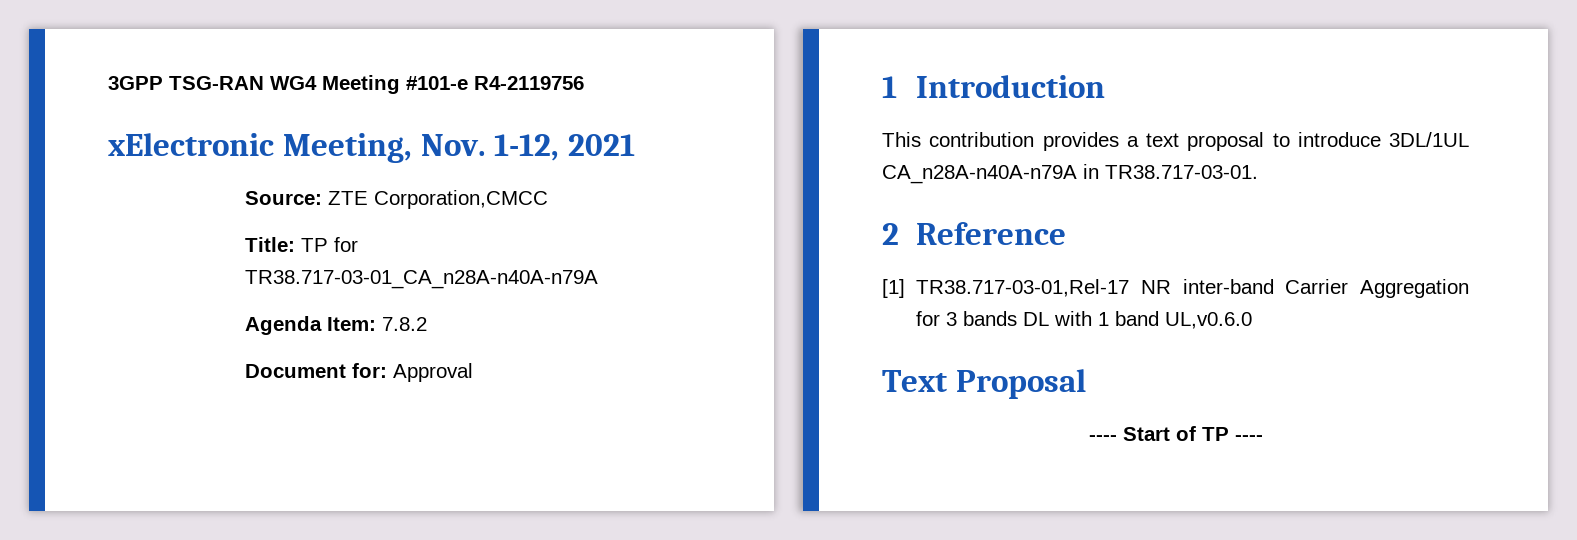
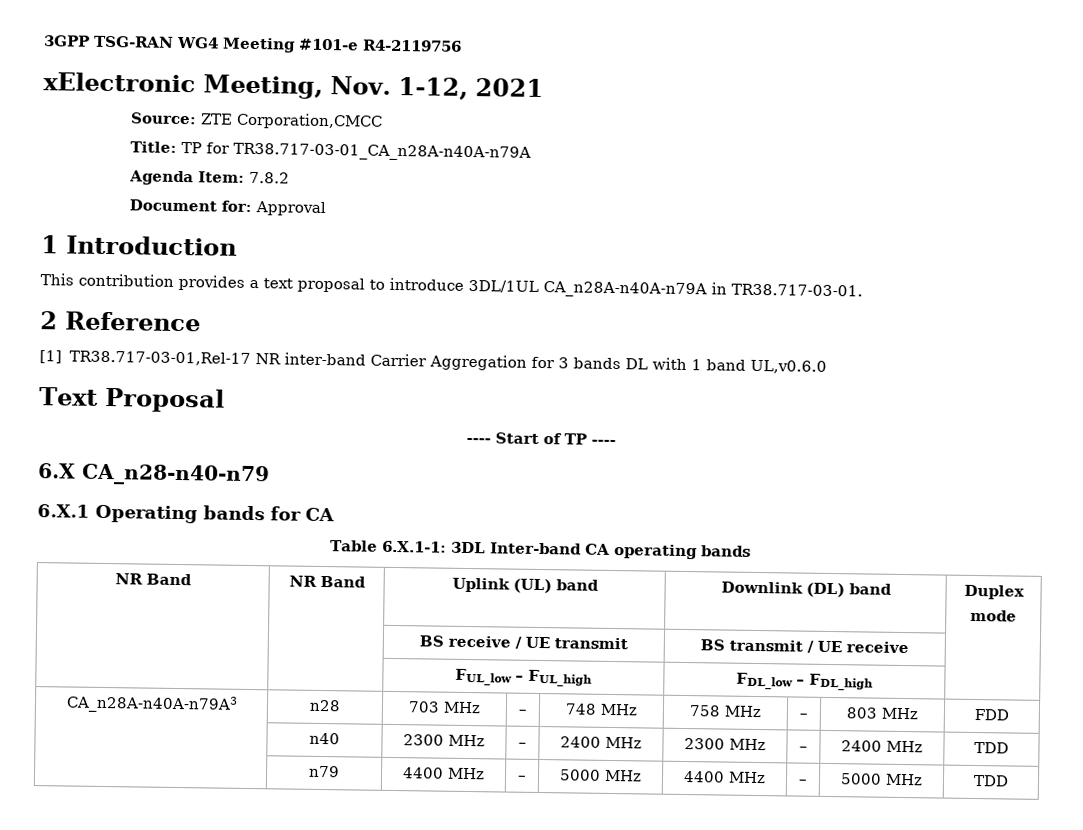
(1263, 438) none -> [38,463,270,487] [37,504,335,524] [329,540,751,560] [115,573,192,586] [288,575,366,588] [451,577,599,594] [720,581,892,598] [963,584,1025,600] [970,609,1017,622] [419,635,628,650] [700,639,909,654] [455,668,592,687] [736,672,873,691] [65,694,238,714] [309,699,341,712] [408,701,481,714] [518,709,527,714] [565,703,638,716] [689,705,762,718] [799,713,808,718] [846,707,918,720] [974,709,1009,721] [309,732,340,745] [403,734,485,747] [518,742,527,747] [560,736,642,749] [684,738,766,751] [799,746,808,751] [841,740,923,753] [974,742,1009,754] [308,765,340,778] [402,767,485,780] [517,775,527,780] [559,769,642,782] [683,771,766,784] [798,779,807,784] [840,773,923,786] [973,774,1009,787] // 6.X CA_n28-n40-n79 // 6.X.1 Operating bands for CA // Table 6.X.1-1: 3DL Inter-band CA operating bands // NR Band | NR Band | Uplink (UL) band | Downlink (DL) band | Duplex // mode // | | BS receive / UE transmit | BS transmit / UE receive | // | | FUL_low – FUL_high | FDL_low – FDL_high | // CA_n28A-n40A-n79A3 | n28 | 703 MHz | – | 748 MHz | 758 MHz | – | 803 MHz | FDD // | n40 | 2300 MHz | – | 2400 MHz | 2300 MHz | – | 2400 MHz | TDD // | n79 | 4400 MHz | – | 5000 MHz | 4400 MHz | – | 5000 MHz | TDD

